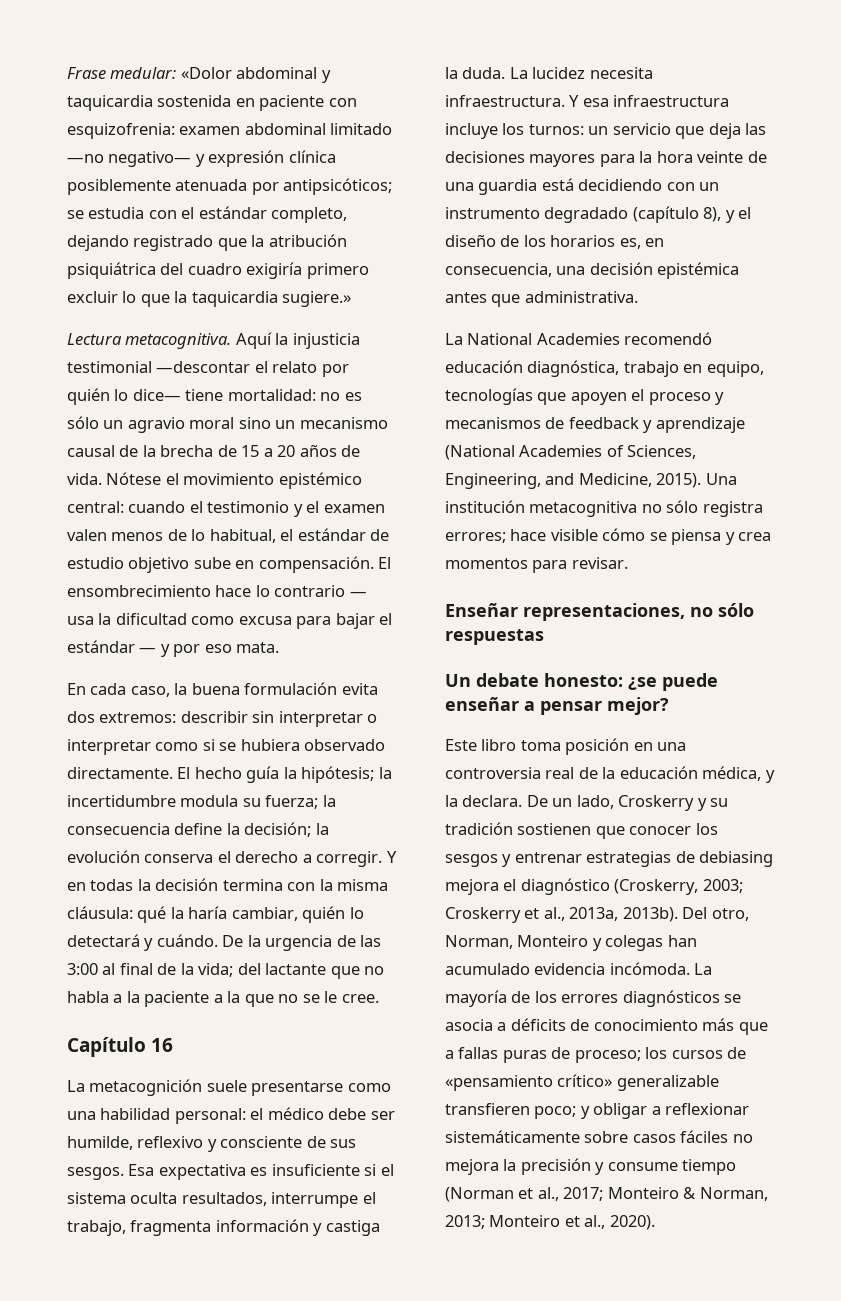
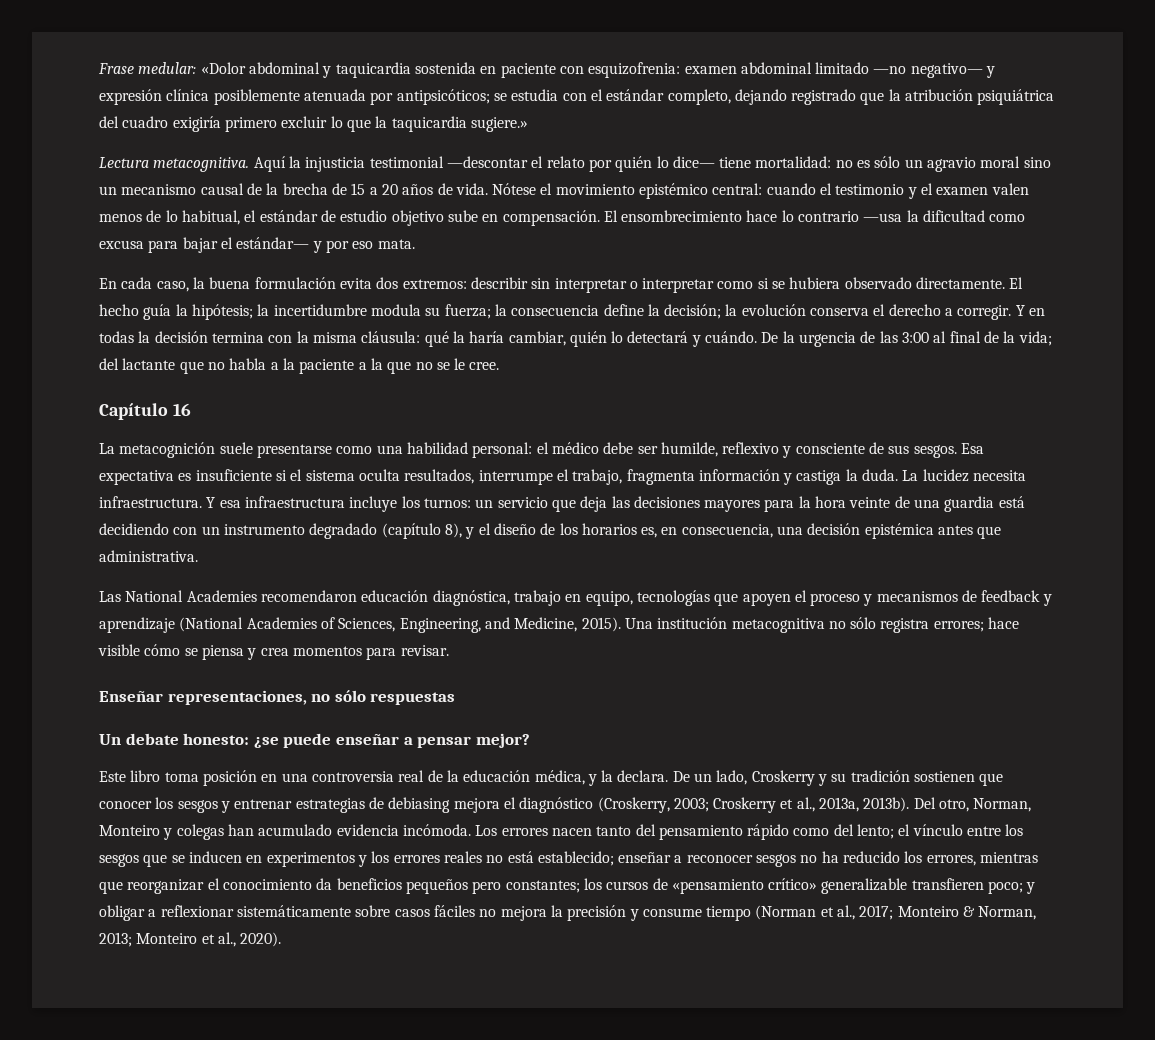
[349,591,367,597] [67,616,94,625] — usa -> [863,213,903,222] —usa
[67,640,157,653] estándar — -> [236,237,310,249] estándar—
[445,333,463,345] La -> [99,591,121,602] Las
[624,332,713,345] recomendó -> [260,590,357,602] recomendaron
[694,963,713,975] [445,990,742,1007] [445,1018,768,1035] [445,1047,641,1063] La mayoría de los errores diagnósticos se asocia a déficits de conocimiento más que a fallas puras de proceso; -> [475,824,1024,840] [99,851,1039,867] [99,878,580,894] Los errores nacen tanto del pensamiento rápido como del lento; el vínculo entre los sesgos que se inducen en experimentos y los errores reales no está establecido; enseñar a reconocer sesgos no ha reducido los errores, mientras que reorganizar el conocimiento da beneficios pequeños pero constantes;

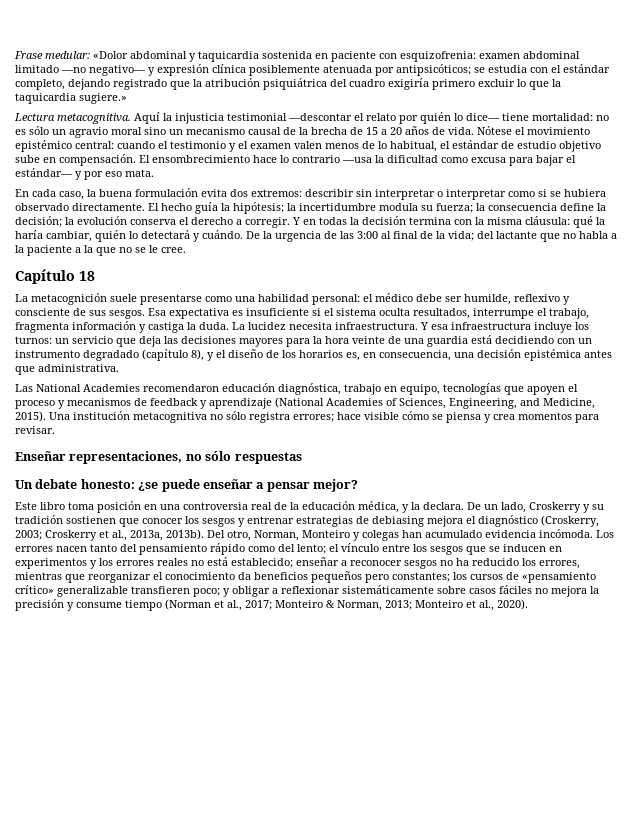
[172,403,191,416] 16 -> [79,271,95,281] 18

